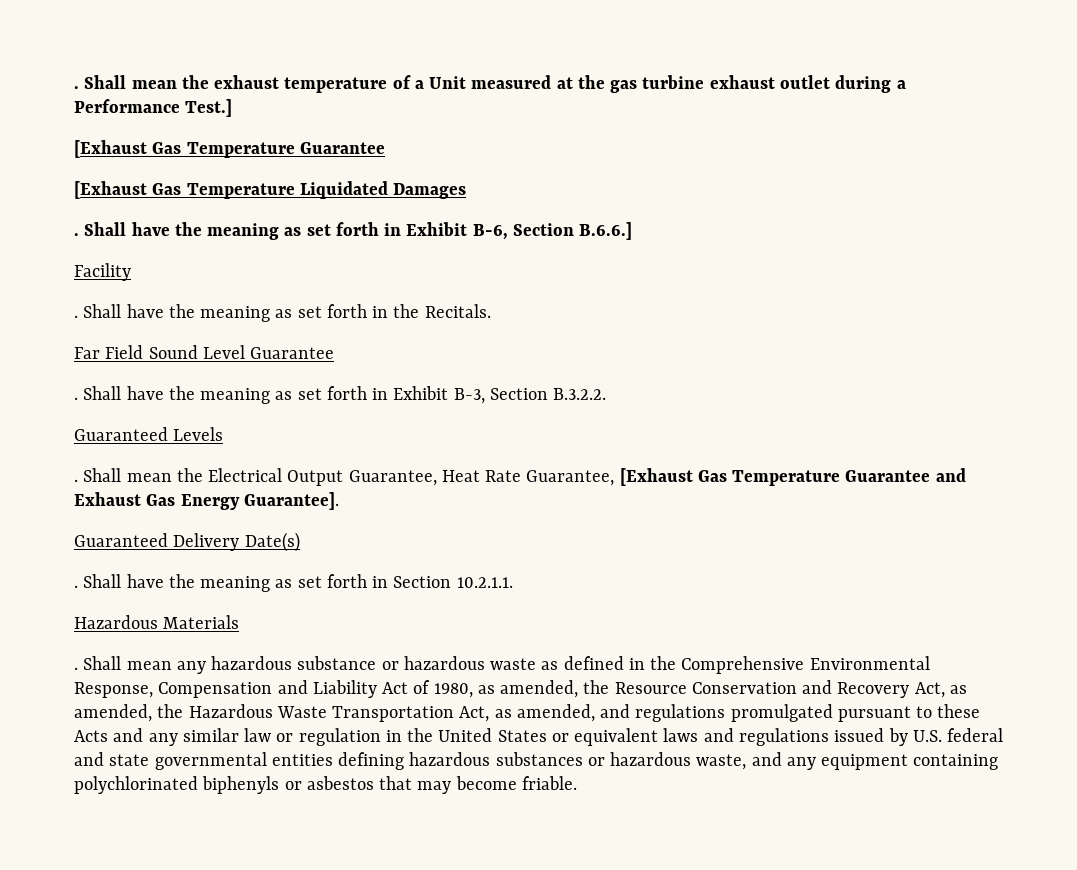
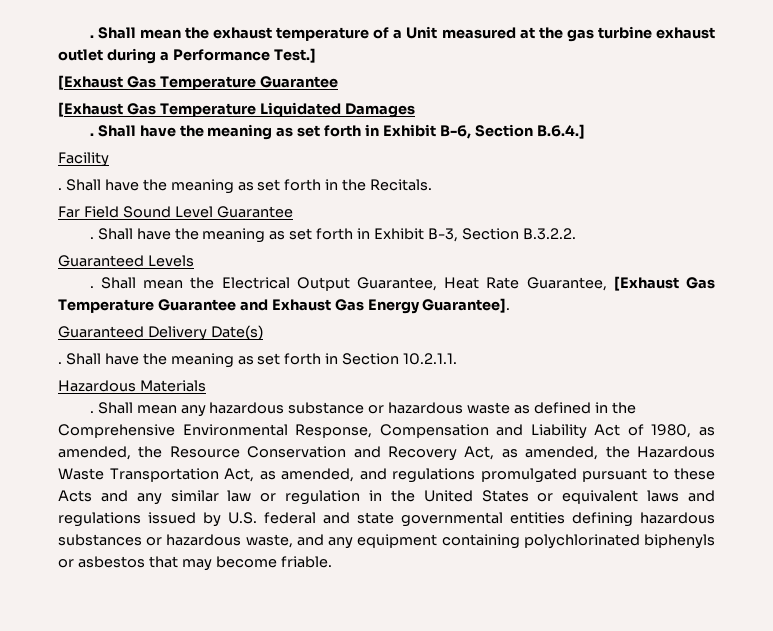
[579,222,633,240] B.6.6.] -> [536,124,585,139] B.6.4.]

